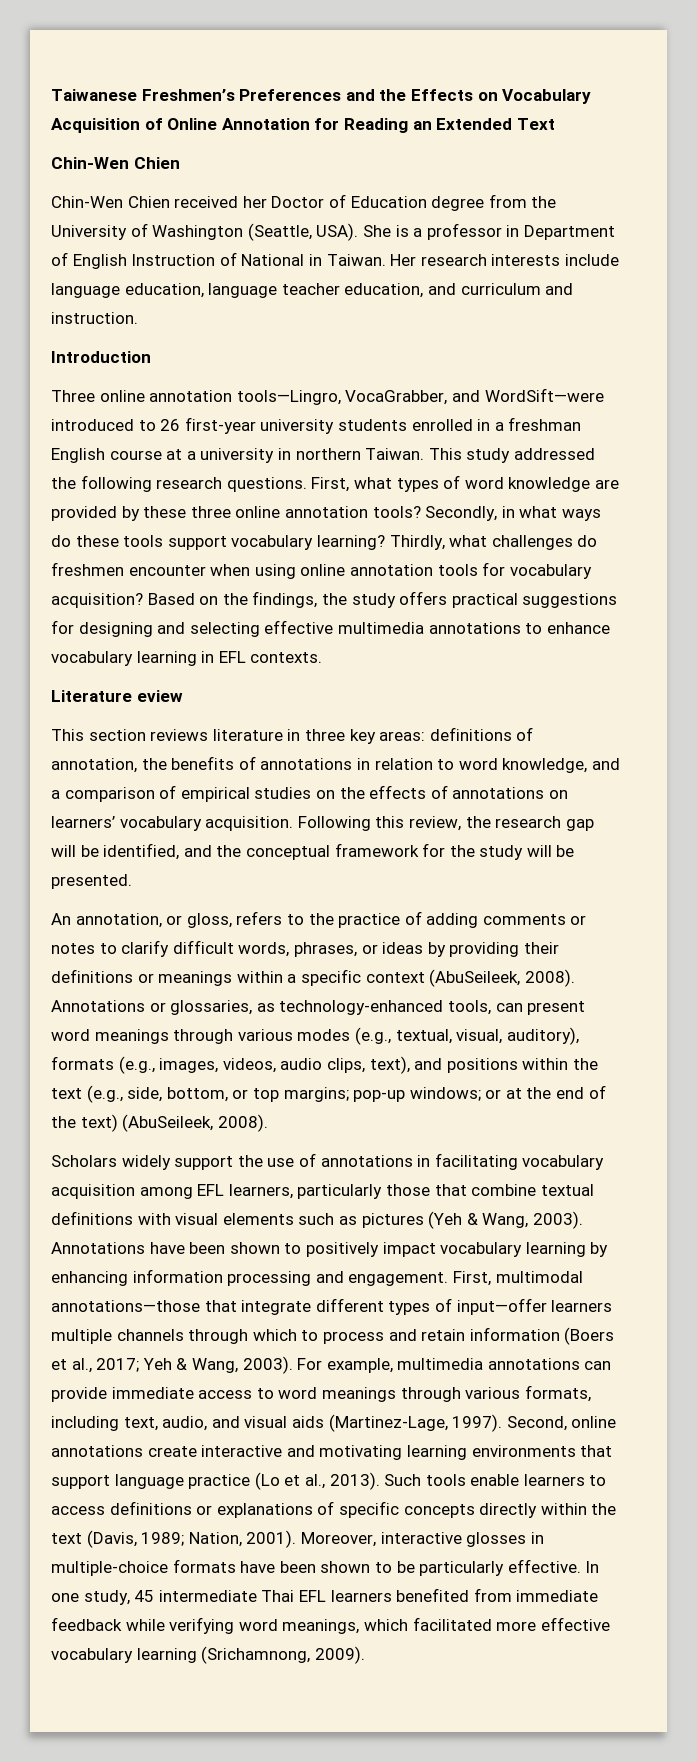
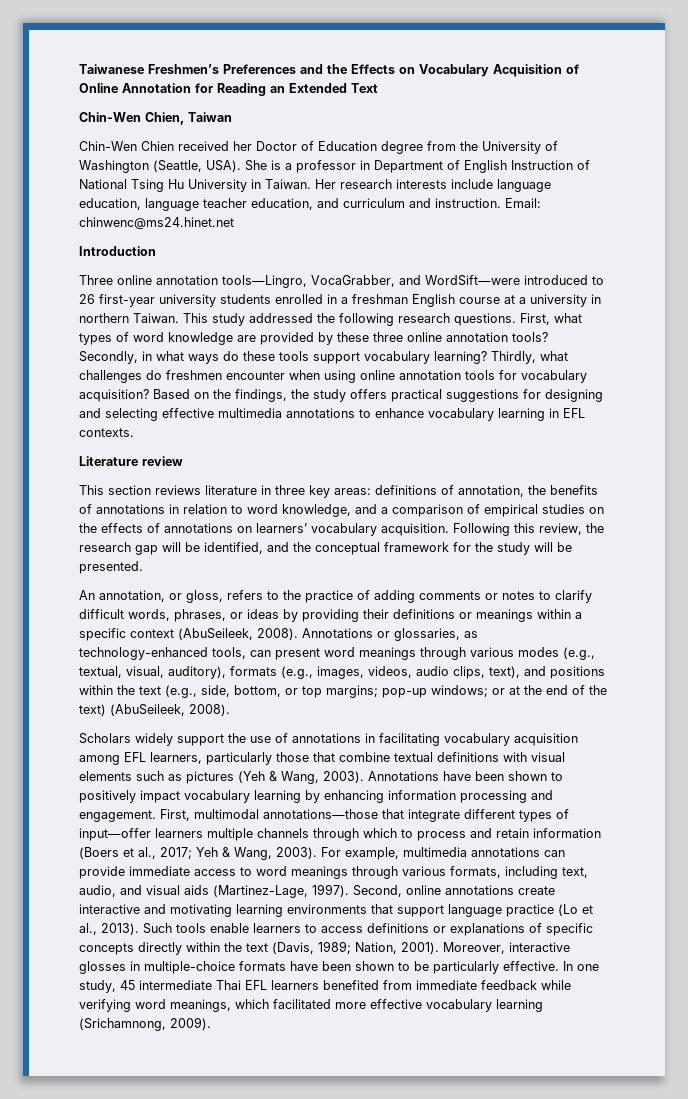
[133,157,180,169] Chien -> [145,112,232,125] Chien, Taiwan
(305, 260) none -> [131,179,247,192] Tsing Hu University
(138, 318) none -> [505,198,541,208] [79,217,234,229] Email: chinwenc@ms24.hinet.net
[136,690,183,702] eview -> [142,456,183,466] review

